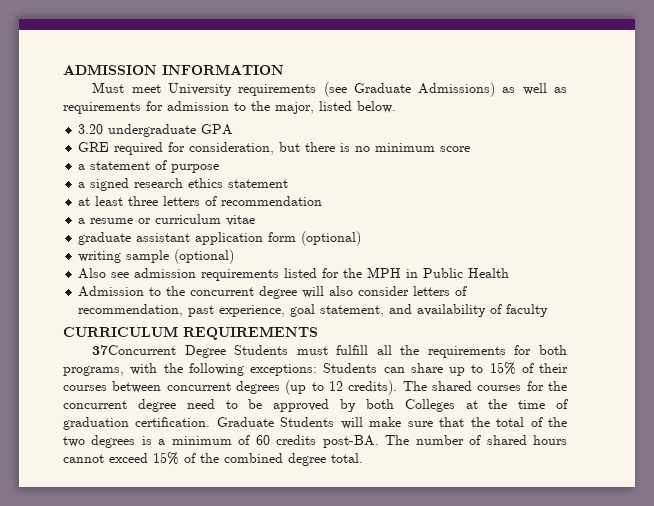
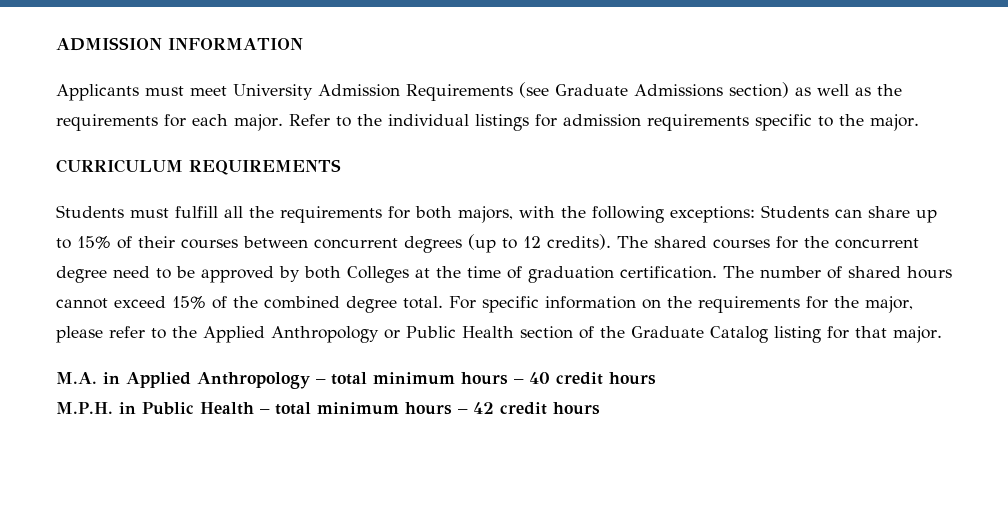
[92,82,496,97] Must meet University requirements (see Graduate Admissions) -> [56,82,789,101] Applicants must meet University Admission Requirements (see Graduate Admissions section)
[63,101,396,114] [78,124,234,137] [78,142,471,155] [78,160,220,173] [78,178,289,191] [78,196,323,206] [78,214,256,226] [78,231,362,246] [78,249,235,264] [78,267,510,281] [78,286,468,299] [78,304,549,317] requirements for admission to the major, listed below. // 3.20 undergraduate GPA // GRE required for consideration, but there is no minimum score // a statement of purpose // a signed research ethics statement // at least three letters of recommendation // a resume or curriculum vitae // graduate assistant application form (optional) // writing sample (optional) // Also see admission requirements listed for the MPH in Public Health // Admission to the concurrent degree will also consider letters of recommendation, past experience, goal statement, and availability of faculty -> [877,84,902,96] [56,114,919,131] the requirements for each major. Refer to the individual listings for admission requirements specific to the major.
[92,345,226,358] 37Concurrent Degree -> (341, 167) none
[63,366,124,376] programs, -> [458,206,513,223] majors,
[216,417,567,429] [63,435,379,448] Graduate Students will make sure that the total of the two degrees is a minimum of 60 credits post-BA. -> (717, 272) none
(363, 458) none -> [449,296,913,313] [56,326,942,343] [56,372,656,389] [56,402,600,415] For specific information on the requirements for the major, please refer to the Applied Anthropology or Public Health section of the Graduate Catalog listing for that major. // M.A. in Applied Anthropology – total minimum hours – 40 credit hours // M.P.H. in Public Health – total minimum hours – 42 credit hours

